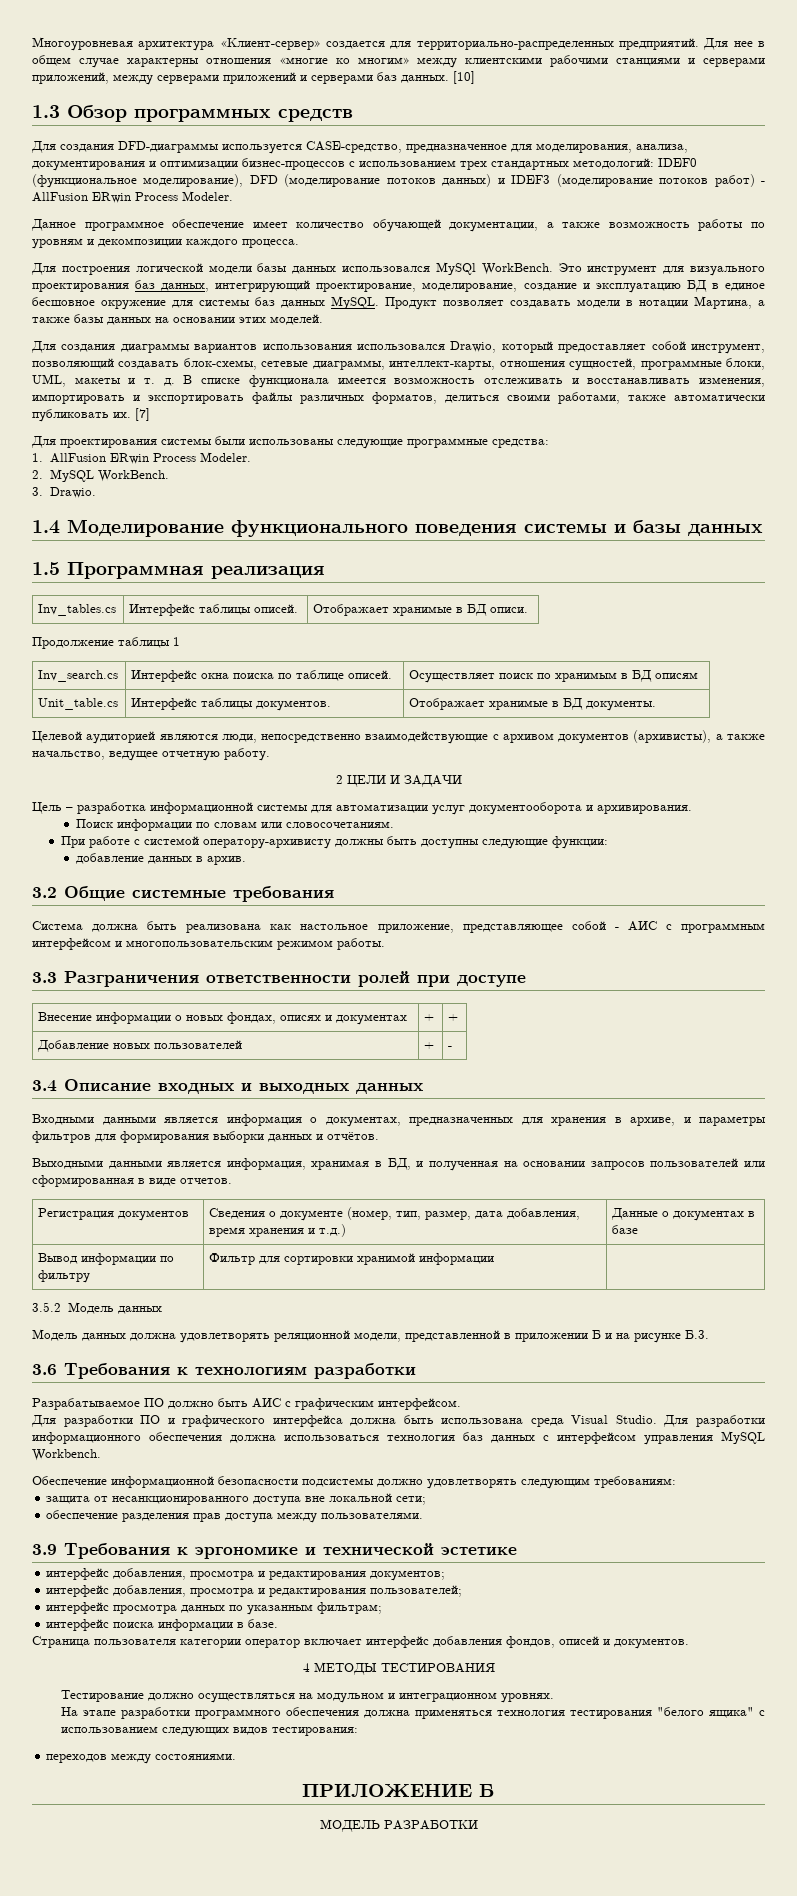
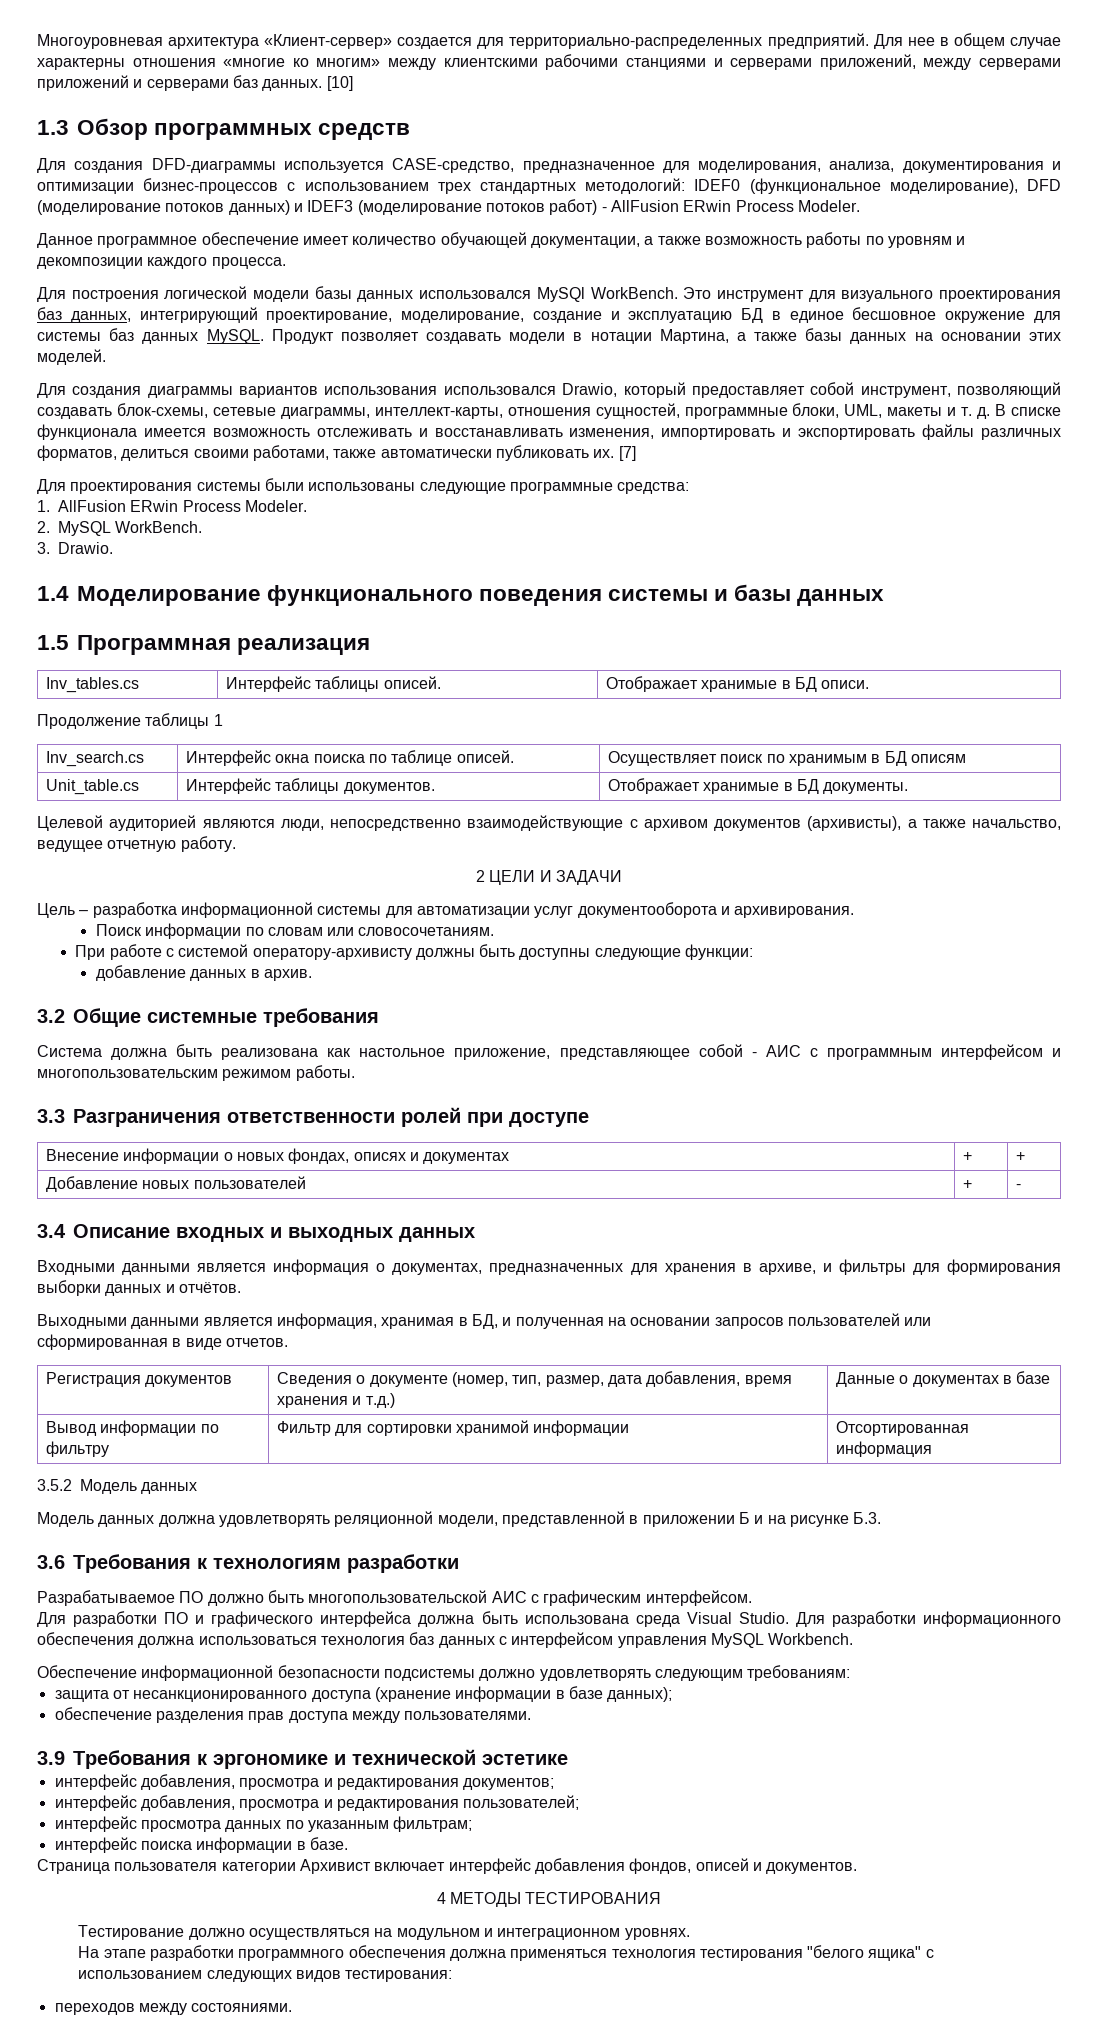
[699,1116,766,1126] [32,1131,91,1143] параметры фильтров -> [838,1259,906,1275] фильтры
(495, 1259) none -> [836,1421,970,1436] [836,1441,933,1457] Отсортированная информация
(248, 1402) none -> [308,1590,488,1603] многопользовательской
[305,1493,427,1505] вне локальной сети; -> [374,1686,673,1702] (хранение информации в базе данных);
[245,1639,300,1648] оператор -> [299,1859,371,1874] Архивист
[302,1783,495,1798] [319,1819,478,1832] // ПРИЛОЖЕНИЕ Б // МОДЕЛЬ РАЗРАБОТКИ -> (293, 2007) none

